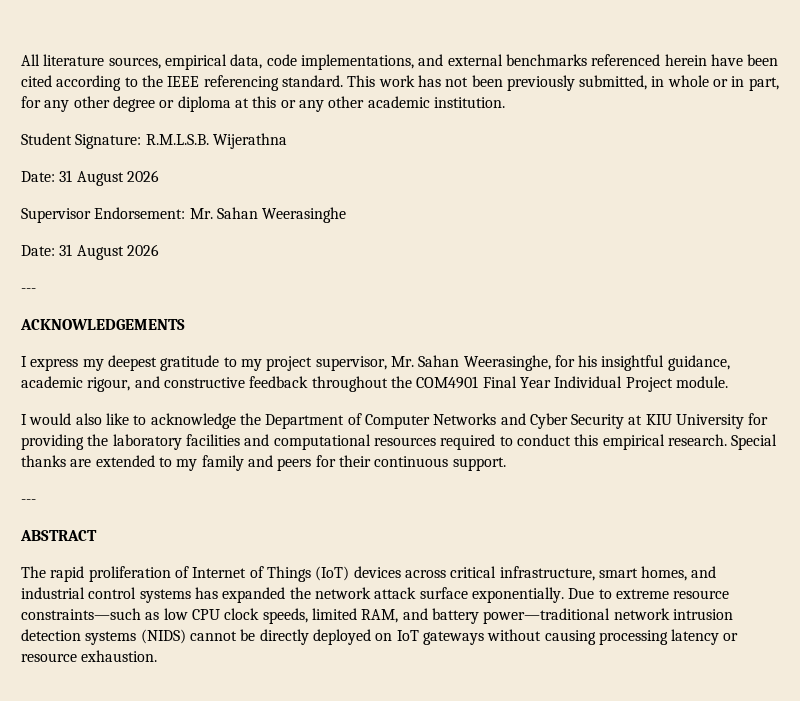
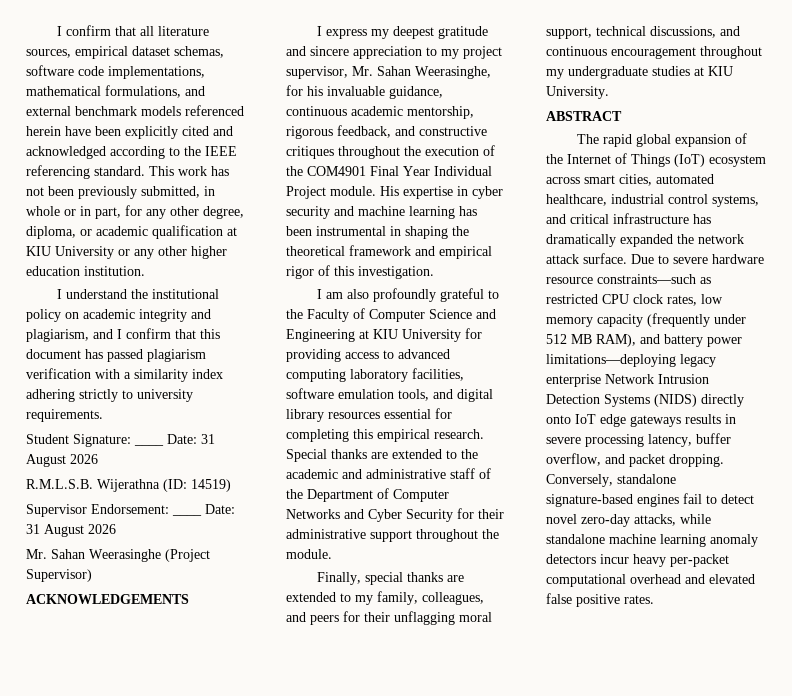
[21,54,779,70] [21,75,52,87] All literature sources, empirical data, code implementations, and external benchmarks referenced herein have been cited -> [56,25,209,36] [26,46,224,59] [26,65,205,79] [26,85,205,98] [26,105,244,116] [26,126,233,139] [26,146,106,159] I confirm that all literature sources, empirical dataset schemas, software code implementations, mathematical formulations, and external benchmark models referenced herein have been explicitly cited and acknowledged
[112,96,505,112] degree or diploma at this or any other academic institution. -> [203,206,244,219] [26,225,237,239] [26,246,227,259] [26,266,145,276] [56,289,219,299] [26,309,211,322] [26,328,220,342] [26,349,206,362] [26,368,223,382] [26,389,193,402] [26,409,103,422] degree, diploma, or academic qualification at KIU University or any other higher education institution. // I understand the institutional policy on academic integrity and plagiarism, and I confirm that this document has passed plagiarism verification with a similarity index adhering strictly to university requirements.
[145,133,287,149] [21,170,159,186] R.M.L.S.B. Wijerathna // Date: 31 August 2026 -> [134,444,164,446] [167,434,215,444] [26,454,98,467] [26,479,231,492] ____ Date: 31 August 2026 // R.M.L.S.B. Wijerathna (ID: 14519)
[189,207,347,223] [21,244,159,260] [21,288,36,293] Mr. Sahan Weerasinghe // Date: 31 August 2026 // --- -> [172,514,202,516] [205,504,235,514] [26,524,116,537] [26,549,210,562] [26,569,92,582] ____ Date: 31 August 2026 // Mr. Sahan Weerasinghe (Project Supervisor)
(220, 363) none -> [286,46,422,59] and sincere appreciation
[601,355,730,371] [21,376,131,392] insightful guidance, academic rigour, -> [327,86,443,99] [286,106,474,119] [286,125,391,139] invaluable guidance, continuous academic mentorship, rigorous feedback,
[249,376,412,392] feedback throughout the -> [286,145,495,159] [286,166,303,176] critiques throughout the execution of the
[21,413,236,429] // I would also like to acknowledge -> [380,186,503,199] [286,206,477,219] [286,226,469,239] [286,245,492,259] [286,265,434,279] [316,288,499,302] [286,308,496,322] [286,328,482,342] [286,349,450,362] [286,368,464,382] [286,388,493,402] [286,408,452,422] [286,429,484,442] [286,449,478,462] [286,468,491,479] His expertise in cyber security and machine learning has been instrumental in shaping the theoretical framework and empirical rigor of this investigation. // I am also profoundly grateful to the Faculty of Computer Science and Engineering at KIU University for providing access to advanced computing laboratory facilities, software emulation tools, and digital library resources essential for completing this empirical research. Special thanks are extended to the academic and administrative staff of
[628,413,769,429] [21,434,778,450] at KIU University for providing the laboratory facilities and computational resources required to conduct this empirical research. Special -> [457,508,504,519] [286,529,499,542] [286,549,332,559] [316,572,403,585] for their administrative support throughout the module. // Finally, special
[201,455,244,471] family -> [377,591,484,605] family, colleagues,
[374,456,506,471] [21,499,36,504] [20,530,97,541] [21,566,717,582] [21,587,669,603] continuous support. // --- // ABSTRACT // The rapid proliferation of Internet of Things (IoT) devices across critical infrastructure, smart homes, and industrial control systems has expanded the network attack surface exponentially. Due to extreme -> [394,611,492,625] [546,26,740,39] [546,46,762,59] [546,66,733,79] [546,86,609,99] [546,111,622,121] [576,133,747,147] [546,153,766,167] [546,174,714,186] [546,194,759,207] [546,213,711,224] [546,234,744,247] [546,253,764,264] unflagging moral support, technical discussions, and continuous encouragement throughout my undergraduate studies at KIU University. // ABSTRACT // The rapid global expansion of the Internet of Things (IoT) ecosystem across smart cities, automated healthcare, industrial control systems, and critical infrastructure has dramatically expanded the network attack surface. Due to severe hardware
[163,608,188,620] low -> [546,294,598,304] restricted
[262,608,733,624] [21,629,739,645] [21,650,158,662] speeds, limited RAM, and battery power—traditional network intrusion detection systems (NIDS) cannot be directly deployed on IoT gateways without causing processing latency or resource exhaustion. -> [667,294,723,306] [546,313,746,327] [546,334,742,347] [546,354,716,367] [546,374,709,387] [546,394,744,407] [546,414,736,427] [546,433,731,447] [546,453,724,467] [546,474,676,487] [546,493,754,507] [546,514,711,527] [546,534,758,547] [546,554,729,567] [546,574,755,587] [546,593,654,607] rates, low memory capacity (frequently under 512 MB RAM), and battery power limitations—deploying legacy enterprise Network Intrusion Detection Systems (NIDS) directly onto IoT edge gateways results in severe processing latency, buffer overflow, and packet dropping. Conversely, standalone signature-based engines fail to detect novel zero-day attacks, while standalone machine learning anomaly detectors incur heavy per-packet computational overhead and elevated false positive rates.

